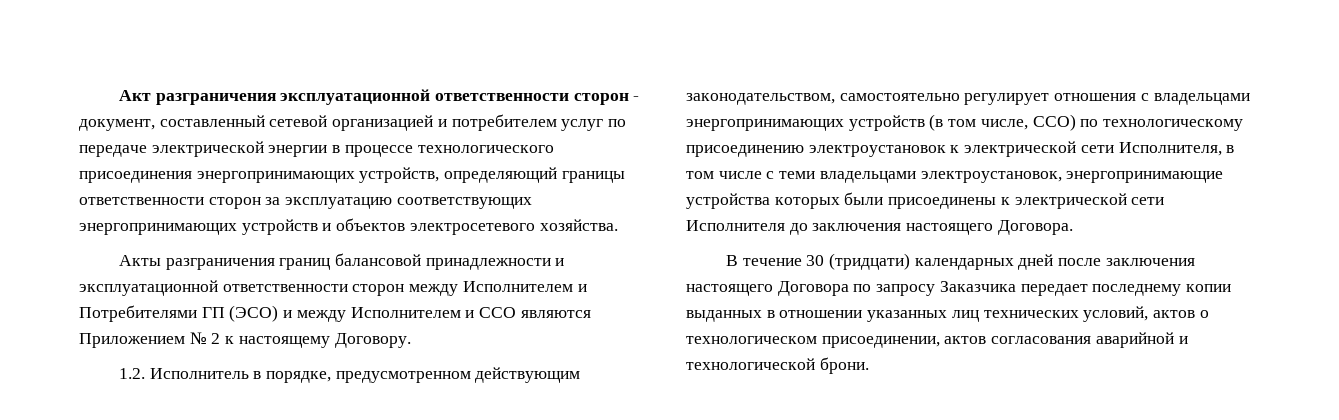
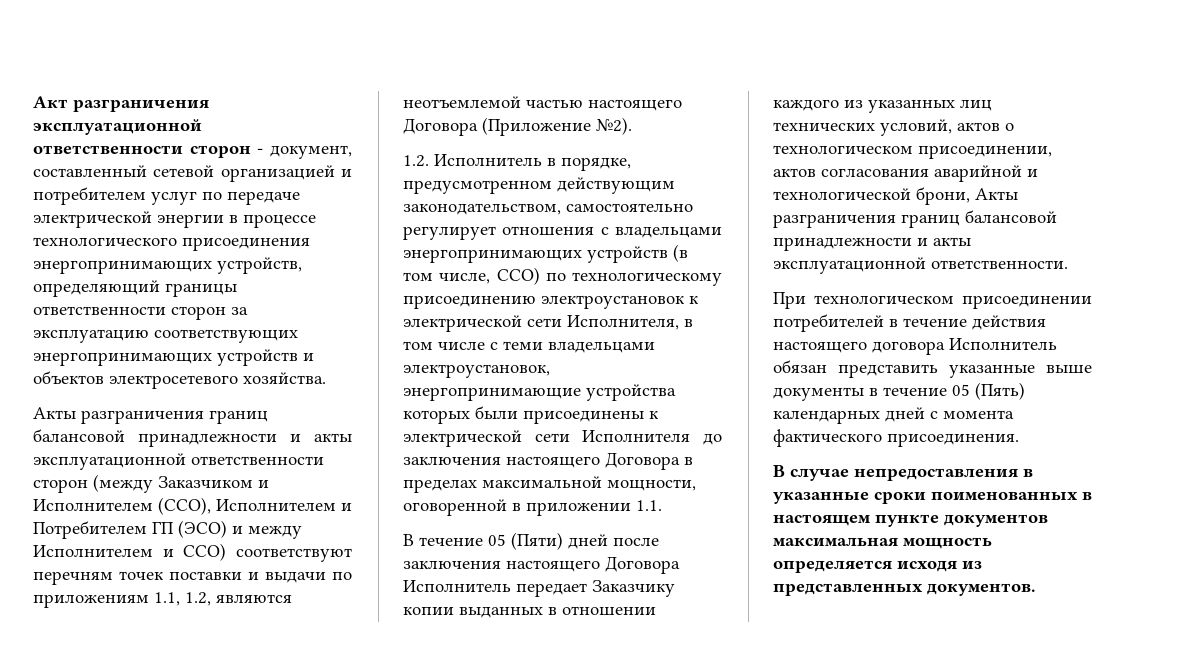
[79,280,587,296] [79,305,197,322] эксплуатационной ответственности сторон между Исполнителем и Потребителями -> [314,433,352,442] [33,453,324,470] [33,474,269,493] [33,497,352,515] [33,521,147,539] акты эксплуатационной ответственности сторон (между Заказчиком и Исполнителем (ССО), Исполнителем и Потребителем
[479,307,591,318] [79,332,411,348] ССО являются Приложением № 2 к настоящему Договору. -> [183,543,352,562] [33,571,352,585] [33,592,292,608] [403,96,682,111] [403,117,632,136] ССО) соответствуют перечням точек поставки и выдачи по приложениям 1.1, 1.2, являются неотъемлемой частью настоящего Договора (Приложение №2).
[997,220,1073,235] Договора. -> [605,452,693,470] [403,476,696,493] [403,499,662,516] Договора в пределах максимальной мощности, оговоренной в приложении 1.1.
[806,253,1014,270] 30 (тридцати) календарных -> [488,532,563,550] 05 (Пяти)
[853,281,1182,296] по запросу Заказчика передает последнему -> [403,580,675,597] Исполнитель передает Заказчику
(863, 314) none -> [773,99,863,111] каждого из
[819,357,869,374] брони. -> [916,187,1018,205] [773,210,1057,228] [773,237,971,251] [773,257,1068,274] [773,292,1092,309] [773,314,1046,332] [773,338,1057,355] [773,360,1092,378] [773,382,1025,401] [773,407,1014,424] [773,429,1019,447] [773,465,1033,481] [773,491,1092,504] [773,514,1048,527] [773,537,992,549] [773,560,982,573] [773,583,1036,596] брони, Акты разграничения границ балансовой принадлежности и акты эксплуатационной ответственности. // При технологическом присоединении потребителей в течение действия настоящего договора Исполнитель обязан представить указанные выше документы в течение 05 (Пять) календарных дней с момента фактического присоединения. // В случае непредоставления в указанные сроки поименованных в настоящем пункте документов максимальная мощность определяется исходя из представленных документов.

